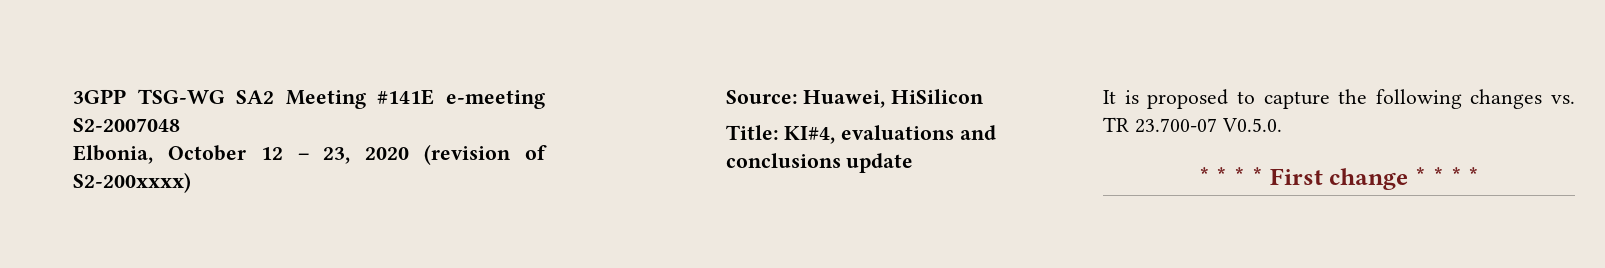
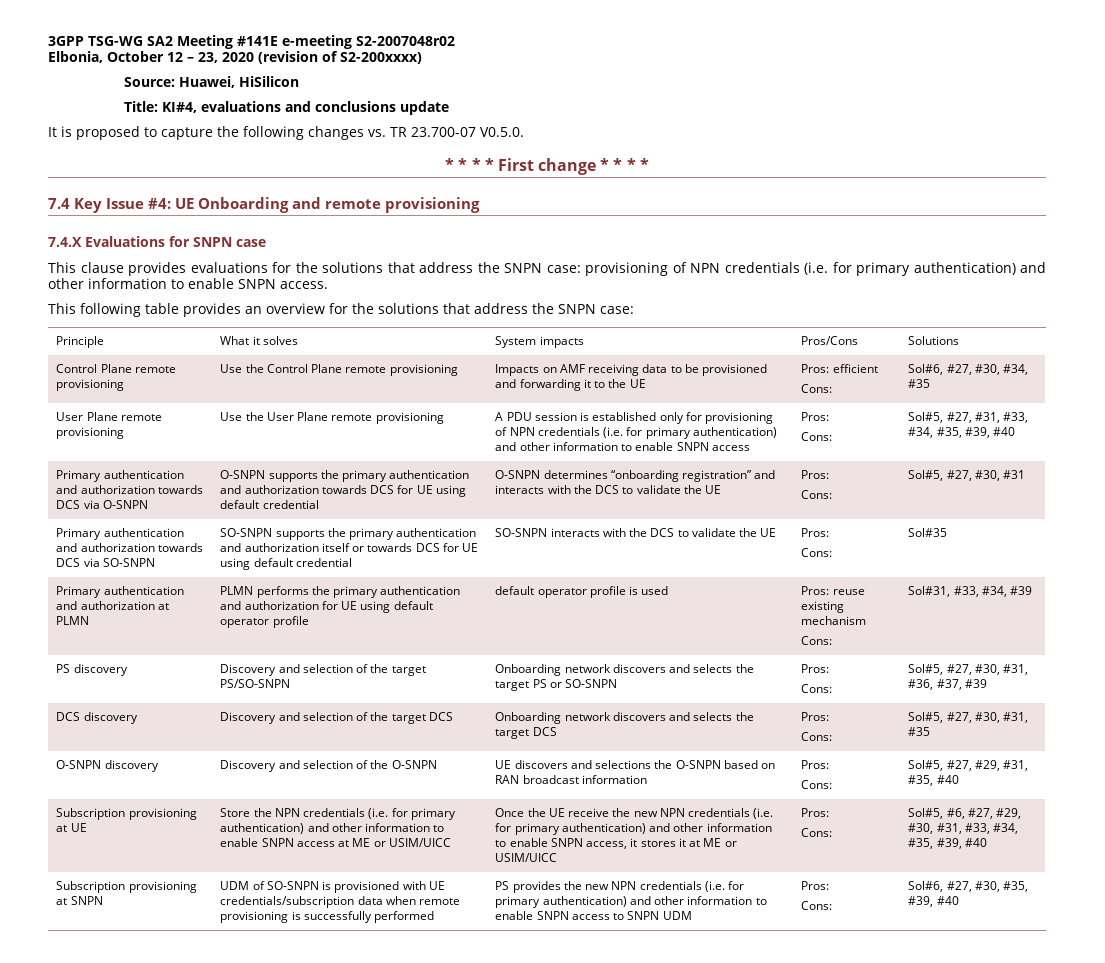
[73,118,180,132] S2-2007048 -> [356,36,455,46] S2-2007048r02
(1480, 176) none -> [48,197,481,213] [48,236,266,247] [48,262,1046,276] [48,278,328,289] [48,303,634,317] [56,336,105,348] [220,336,298,345] [495,336,584,348] [801,336,859,345] [908,336,960,345] [56,364,176,373] [56,379,125,391] [220,364,458,376] [495,364,768,376] [495,379,646,391] [801,364,878,373] [801,384,833,393] [908,364,1029,375] [908,379,931,388] [56,412,162,421] [56,427,125,439] [220,412,444,424] [495,412,774,424] [495,427,777,439] [495,442,750,451] [801,412,830,421] [801,432,833,441] [908,412,1029,423] [908,427,1016,438] [56,470,184,482] [56,485,203,494] [56,500,148,509] [220,470,470,482] [220,485,466,497] [220,500,319,509] [495,470,776,482] [495,485,722,494] [801,470,830,479] [801,490,833,499] [908,470,1026,481] [56,528,184,540] [56,543,203,552] [56,558,155,567] [220,528,477,540] [220,543,479,552] [220,558,352,570] [495,528,777,537] [801,528,830,537] [801,548,833,557] [908,528,948,537] [56,586,184,598] [56,601,169,610] [56,616,90,625] [220,586,461,598] [220,601,433,613] [220,616,309,628] [495,586,669,598] [801,586,865,595] [801,601,845,613] [801,616,867,625] [801,636,833,645] [908,586,1033,597] [56,664,128,676] [220,664,426,676] [220,679,291,688] [495,664,754,676] [495,679,618,691] [801,664,830,673] [801,684,833,693] [908,664,1029,675] [908,679,987,690] [56,712,138,724] [220,712,453,724] [495,712,754,724] [495,727,557,739] [801,712,830,721] [801,732,833,741] [908,712,1029,723] [908,727,931,736] [56,760,159,772] [220,760,437,772] [495,760,776,769] [495,775,647,784] [801,760,830,769] [801,780,833,789] [908,760,1029,771] [908,775,959,786] [56,808,197,820] [56,823,87,832] [220,808,456,820] [220,823,445,834] [220,838,451,847] [495,808,774,819] [495,823,772,835] [495,838,737,849] [495,853,558,862] [801,808,830,817] [801,828,833,837] [908,808,1022,819] [908,823,1019,834] [908,838,987,849] [56,881,197,893] [56,896,103,905] [220,881,445,893] [220,896,461,908] [220,911,435,923] [495,881,745,893] [495,896,767,908] [495,911,692,920] [801,881,830,890] [801,901,833,910] [908,881,1029,892] [908,896,959,907] // 7.4 Key Issue #4: UE Onboarding and remote provisioning // 7.4.X Evaluations for SNPN case // This clause provides evaluations for the solutions that address the SNPN case: provisioning of NPN credentials (i.e. for primary authentication) and other information to enable SNPN access. // This following table provides an overview for the solutions that address the SNPN case: // Principle | What it solves | System impacts | Pros/Cons | Solutions // Control Plane remote provisioning | Use the Control Plane remote provisioning | Impacts on AMF receiving data to be provisioned and forwarding it to the UE | Pros: efficient // Cons: | Sol#6, #27, #30, #34, #35 // User Plane remote provisioning | Use the User Plane remote provisioning | A PDU session is established only for provisioning of NPN credentials (i.e. for primary authentication) and other information to enable SNPN access | Pros: // Cons: | Sol#5, #27, #31, #33, #34, #35, #39, #40 // Primary authentication and authorization towards DCS via O-SNPN | O-SNPN supports the primary authentication and authorization towards DCS for UE using default credential | O-SNPN determines “onboarding registration” and interacts with the DCS to validate the UE | Pros: // Cons: | Sol#5, #27, #30, #31 // Primary authentication and authorization towards DCS via SO-SNPN | SO-SNPN supports the primary authentication and authorization itself or towards DCS for UE using default credential | SO-SNPN interacts with the DCS to validate the UE | Pros: // Cons: | Sol#35 // Primary authentication and authorization at PLMN | PLMN performs the primary authentication and authorization for UE using default operator profile | default operator profile is used | Pros: reuse existing mechanism // Cons: | Sol#31, #33, #34, #39 // PS discovery | Discovery and selection of the target PS/SO-SNPN | Onboarding network discovers and selects the target PS or SO-SNPN | Pros: // Cons: | Sol#5, #27, #30, #31, #36, #37, #39 // DCS discovery | Discovery and selection of the target DCS | Onboarding network discovers and selects the target DCS | Pros: // Cons: | Sol#5, #27, #30, #31, #35 // O-SNPN discovery | Discovery and selection of the O-SNPN | UE discovers and selections the O-SNPN based on RAN broadcast information | Pros: // Cons: | Sol#5, #27, #29, #31, #35, #40 // Subscription provisioning at UE | Store the NPN credentials (i.e. for primary authentication) and other information to enable SNPN access at ME or USIM/UICC | Once the UE receive the new NPN credentials (i.e. for primary authentication) and other information to enable SNPN access, it stores it at ME or USIM/UICC | Pros: // Cons: | Sol#5, #6, #27, #29, #30, #31, #33, #34, #35, #39, #40 // Subscription provisioning at SNPN | UDM of SO-SNPN is provisioned with UE credentials/subscription data when remote provisioning is successfully performed | PS provides the new NPN credentials (i.e. for primary authentication) and other information to enable SNPN access to SNPN UDM | Pros: // Cons: | Sol#6, #27, #30, #35, #39, #40

